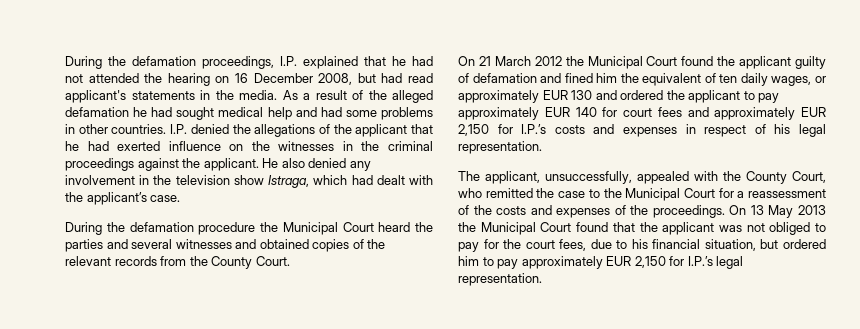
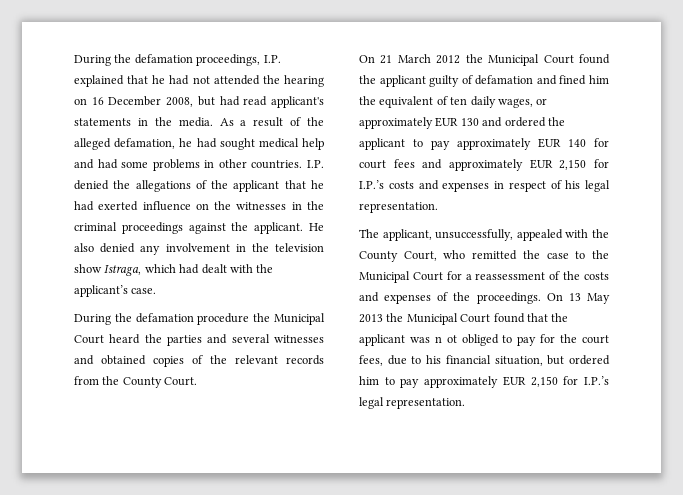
[65,107,129,117] defamation -> [114,138,176,149] defamation,
[746,223,765,232] not -> [434,335,457,343] n ot

